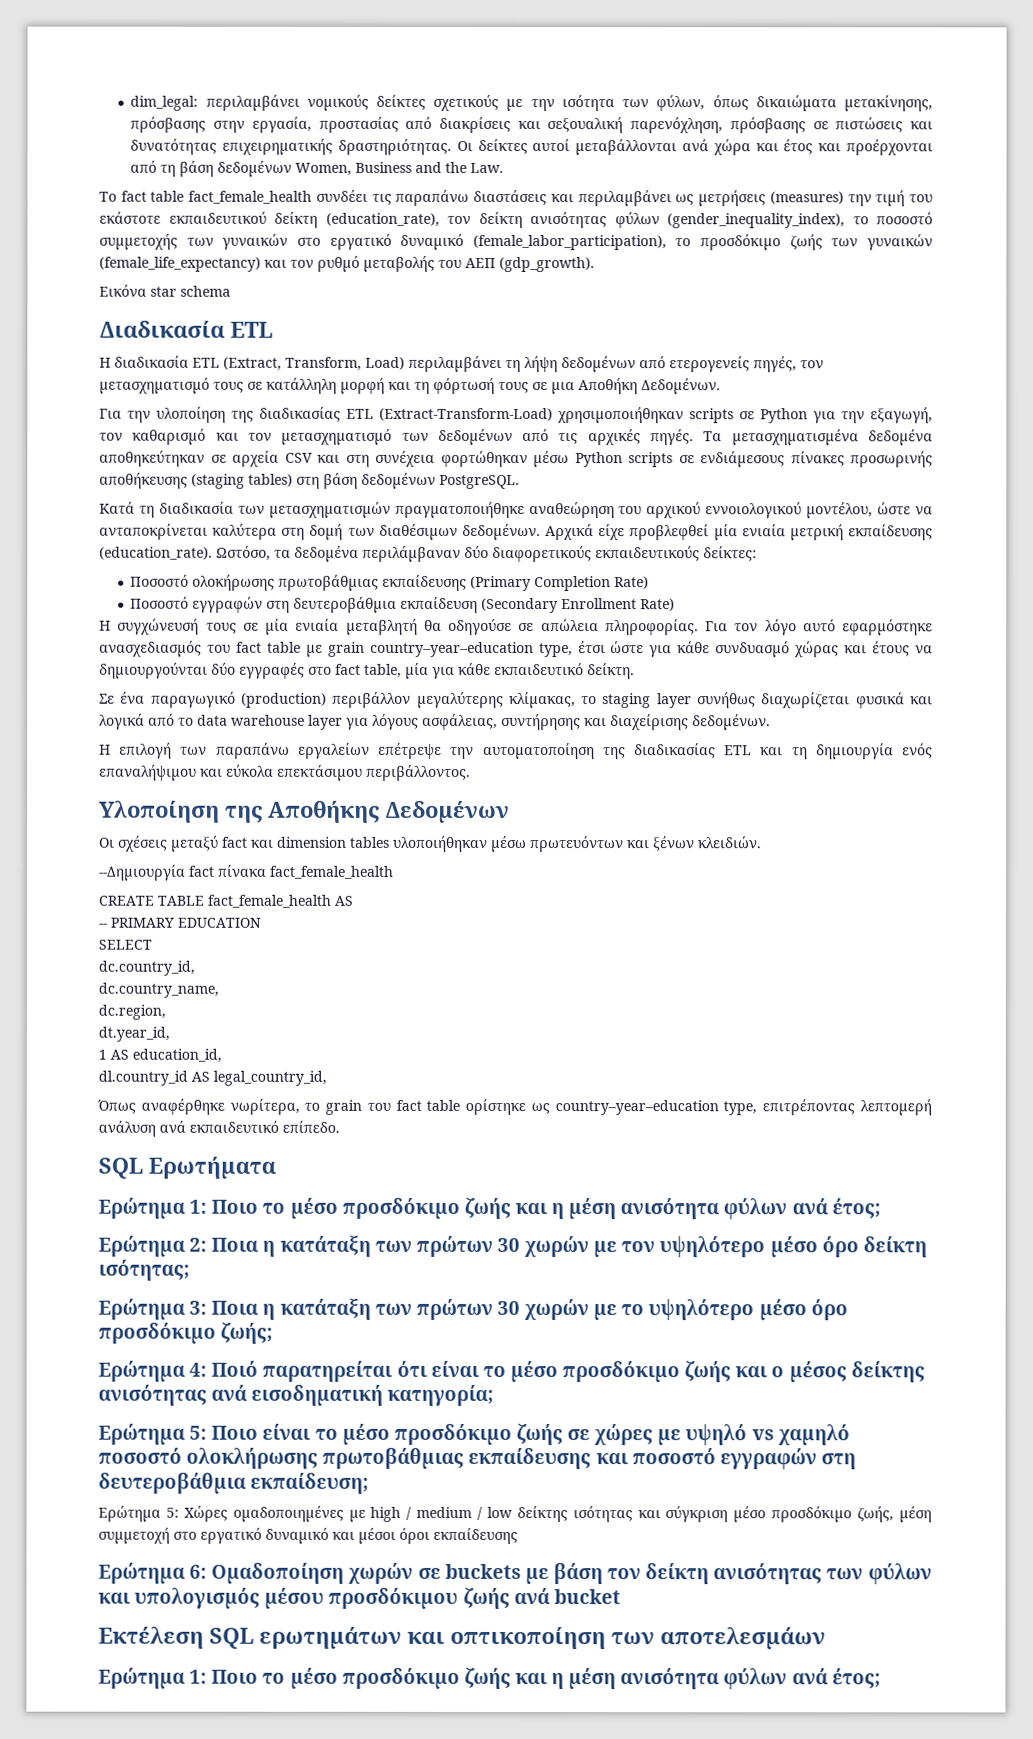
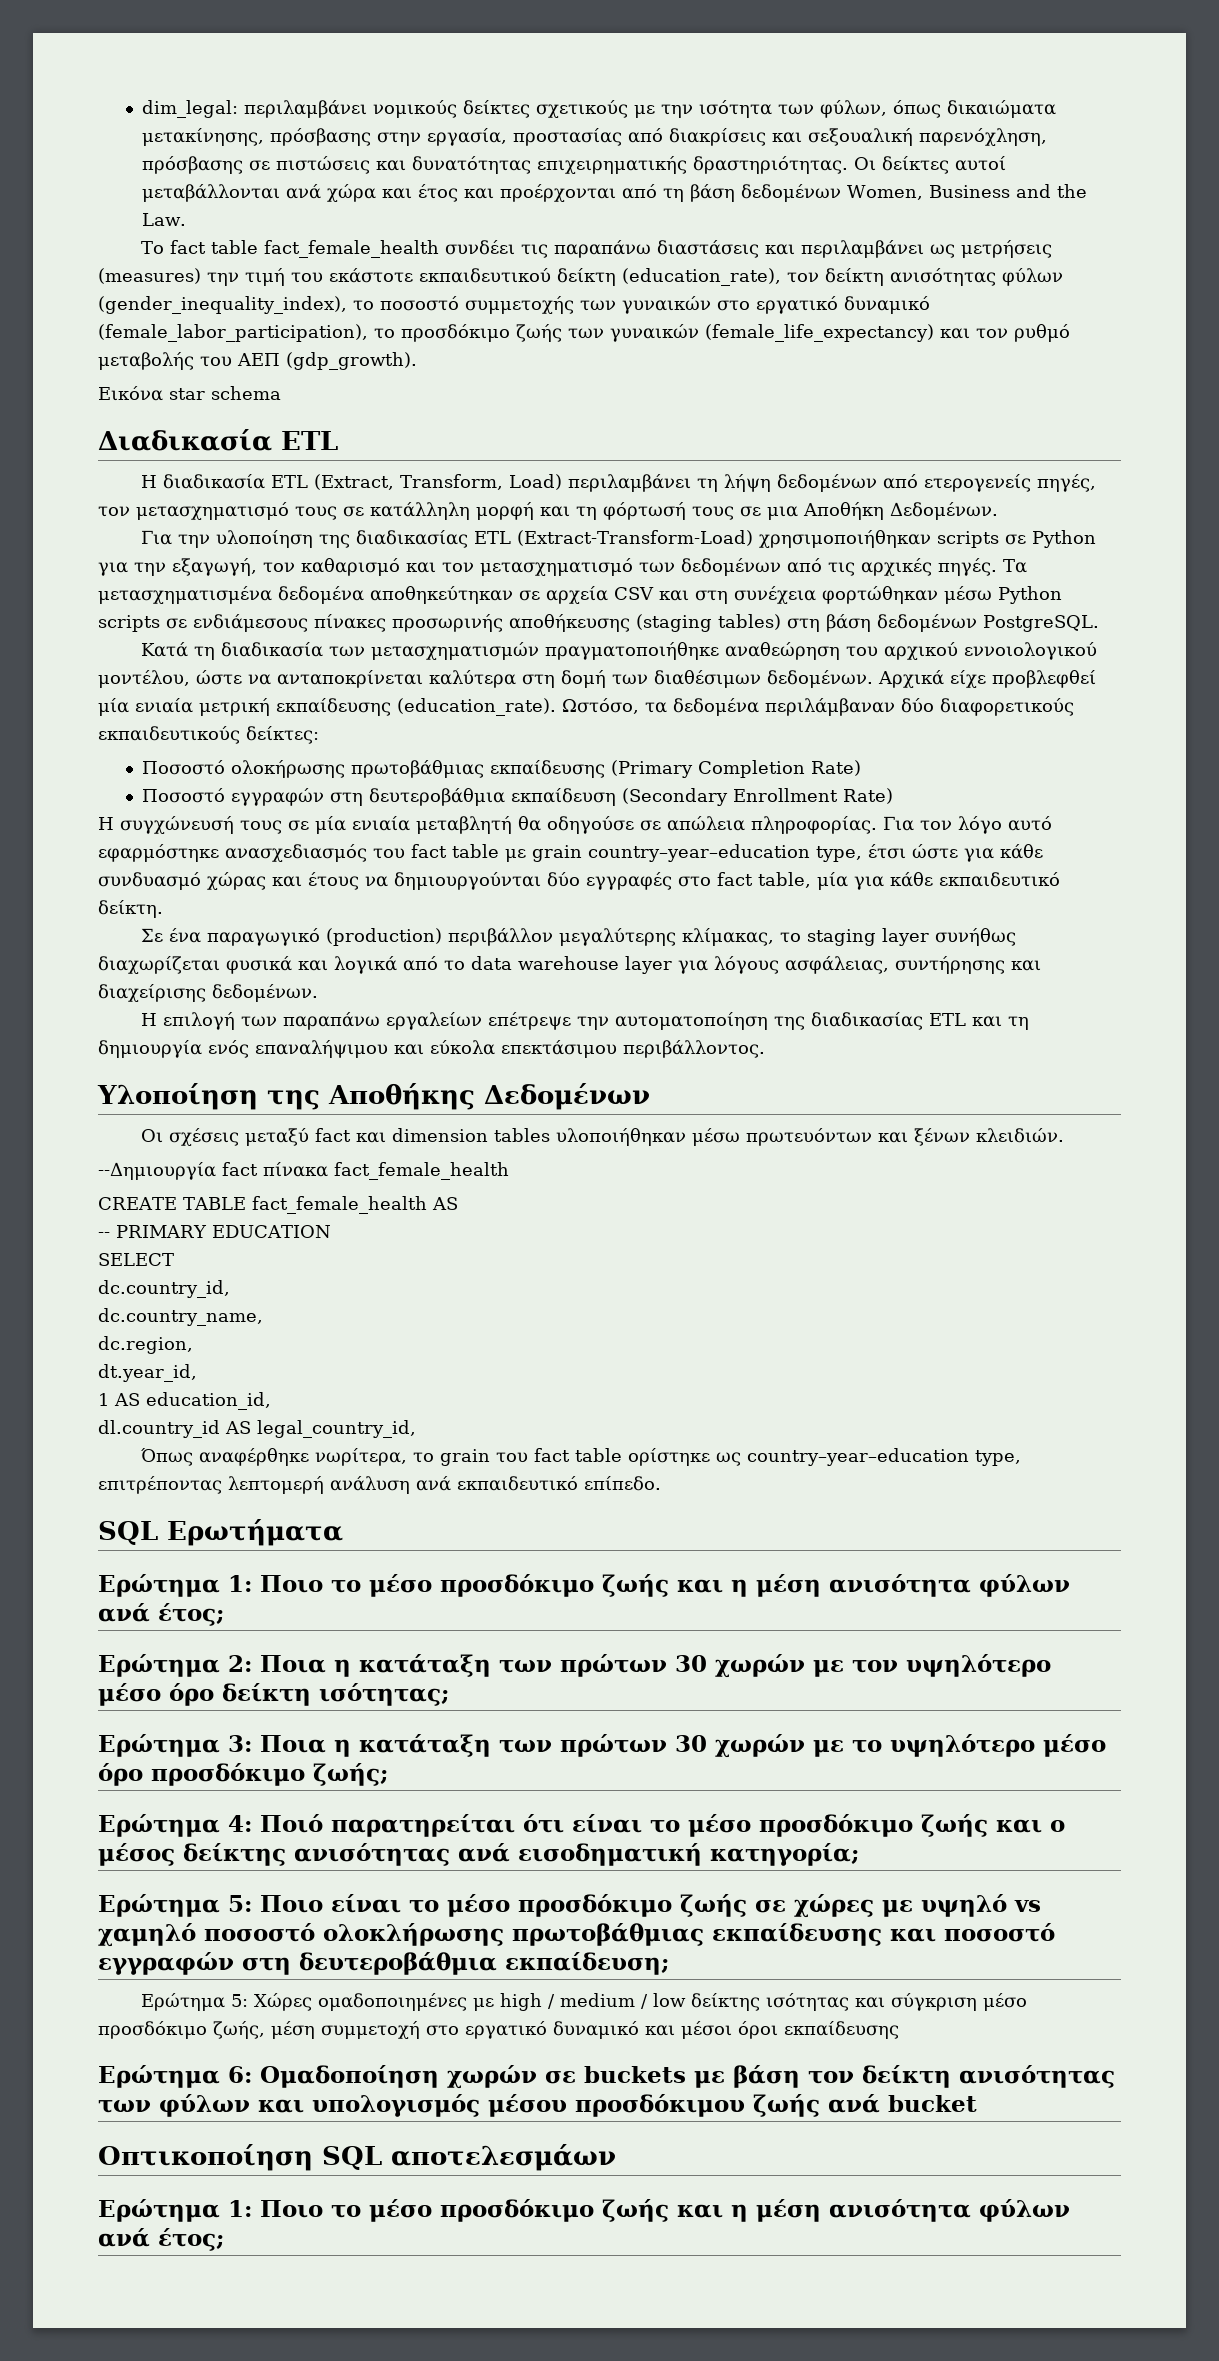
[98,1626,655,1650] Εκτέλεση SQL ερωτημάτων και οπτικοποίηση των -> [98,2144,382,2171] Οπτικοποίηση SQL

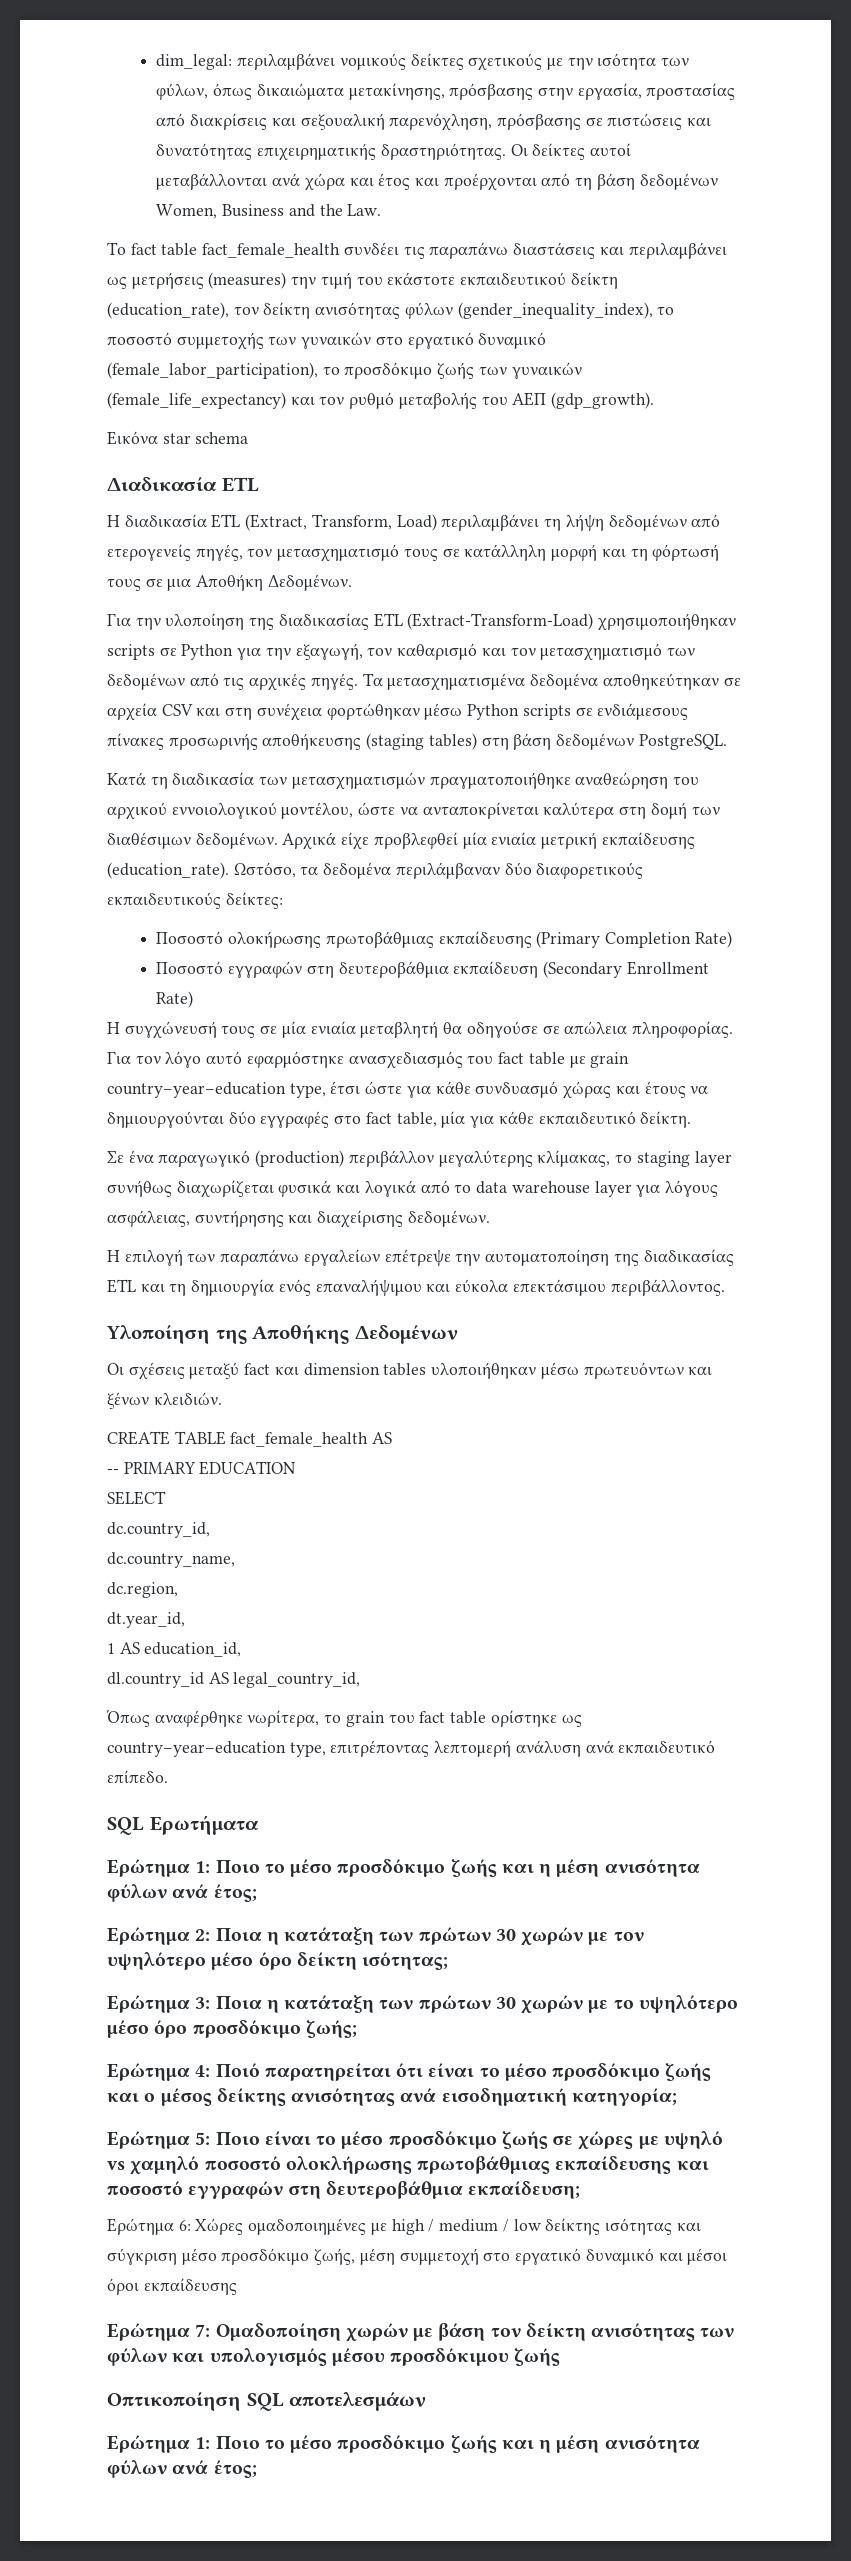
[98,1162,509,1180] // --Δημιουργία fact πίνακα fact_female_health -> (222, 1399) none
[230,1994,248,2007] 5: -> [178,2220,191,2231] 6:
[228,2066,252,2083] 6: -> [195,2324,211,2337] 7:
[545,2066,686,2084] σε buckets -> (408, 2332) none
[828,2094,977,2113] ανά bucket -> (561, 2357) none

